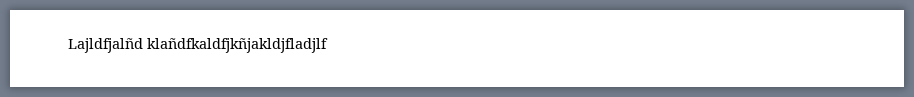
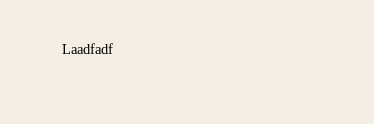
[68,38,328,53] Lajldfjalñd klañdfkaldfjkñjakldjfladjlf -> [62,43,113,54] Laadfadf

